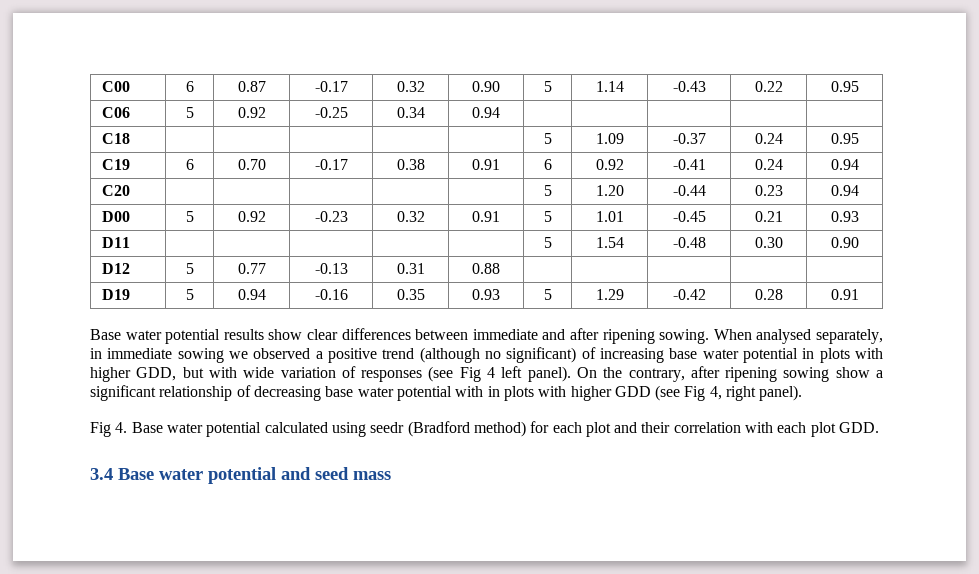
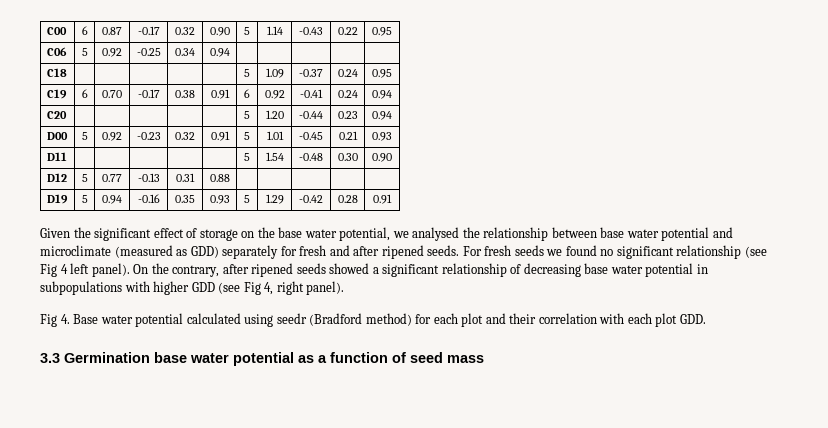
[90,328,884,344] [90,347,884,363] [90,366,423,382] Base water potential results show clear differences between immediate and after ripening sowing. When analysed separately, in immediate sowing we observed a positive trend (although no significant) of increasing base water potential in plots with higher GDD, but with wide variation of responses -> [40,227,733,241] [40,245,742,259] Given the significant effect of storage on the base water potential, we analysed the relationship between base water potential and microclimate (measured as GDD) separately for fresh and after ripened seeds. For fresh seeds we found no significant relationship
[725,367,870,382] ripening sowing show -> [251,263,370,277] ripened seeds showed
[455,386,534,401] with in plots -> [696,264,708,274] [40,281,122,295] in subpopulations
[90,467,311,484] 3.4 Base water potential and -> [40,352,406,366] 3.3 Germination base water potential as a function of

